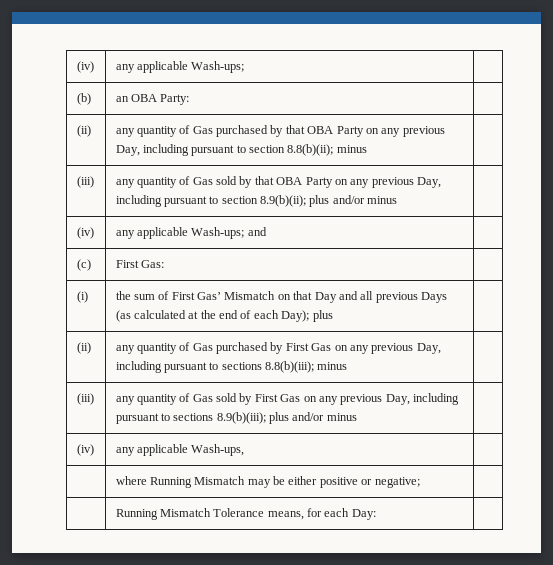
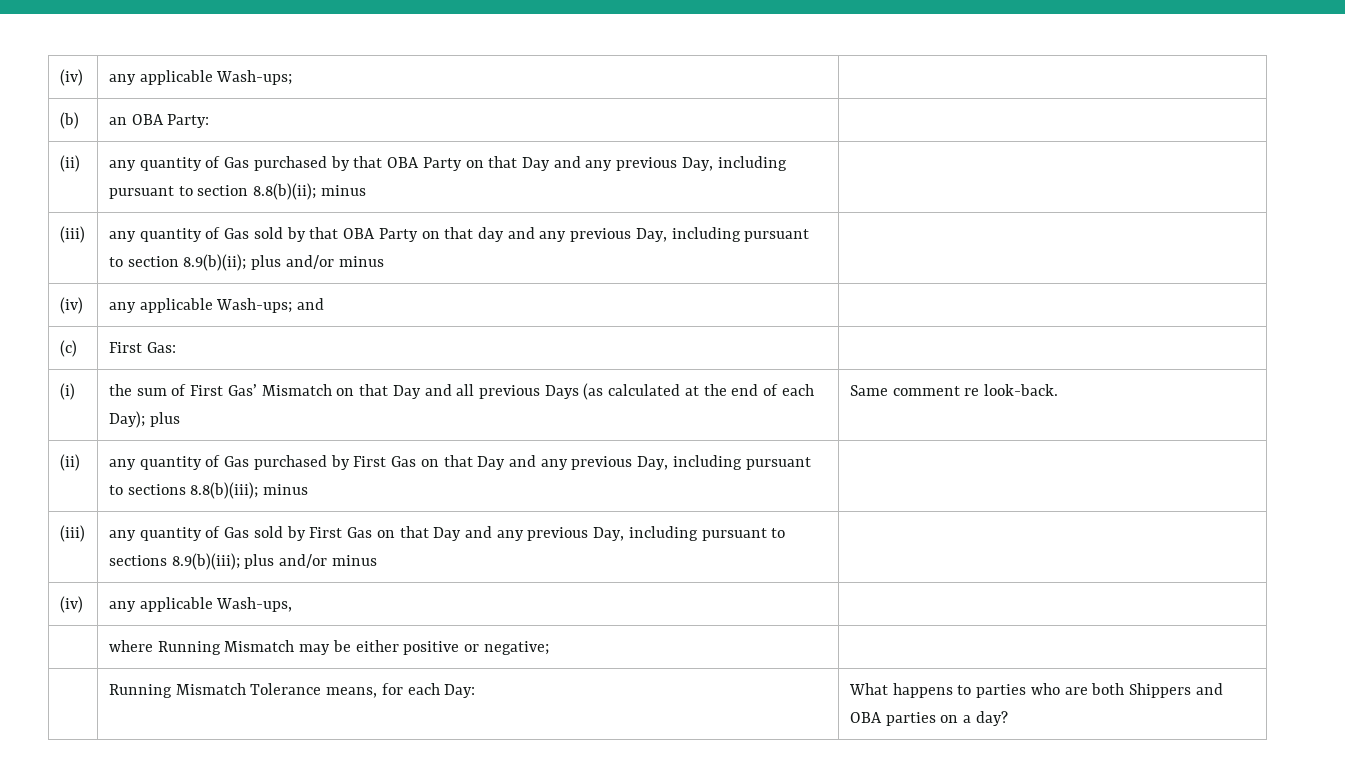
(379, 131) none -> [488,156,581,171] that Day and
(348, 182) none -> [444,227,535,242] that day and
(333, 316) none -> [849,384,1059,396] Same comment re look-back.
(348, 348) none -> [443,455,536,470] that Day and
(317, 399) none -> [399,526,492,541] that Day and
(376, 514) none -> [848,683,1223,698] [849,711,1008,726] What happens to parties who are both Shippers and OBA parties on a day?

